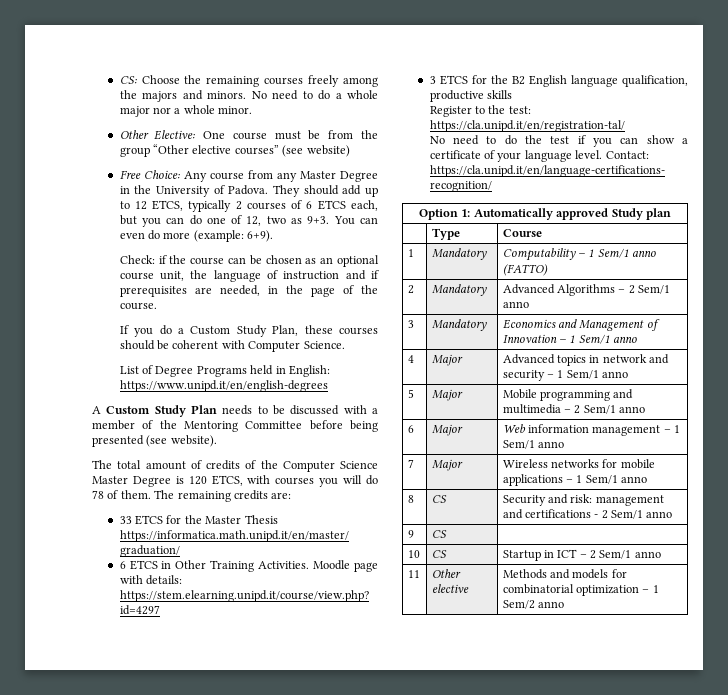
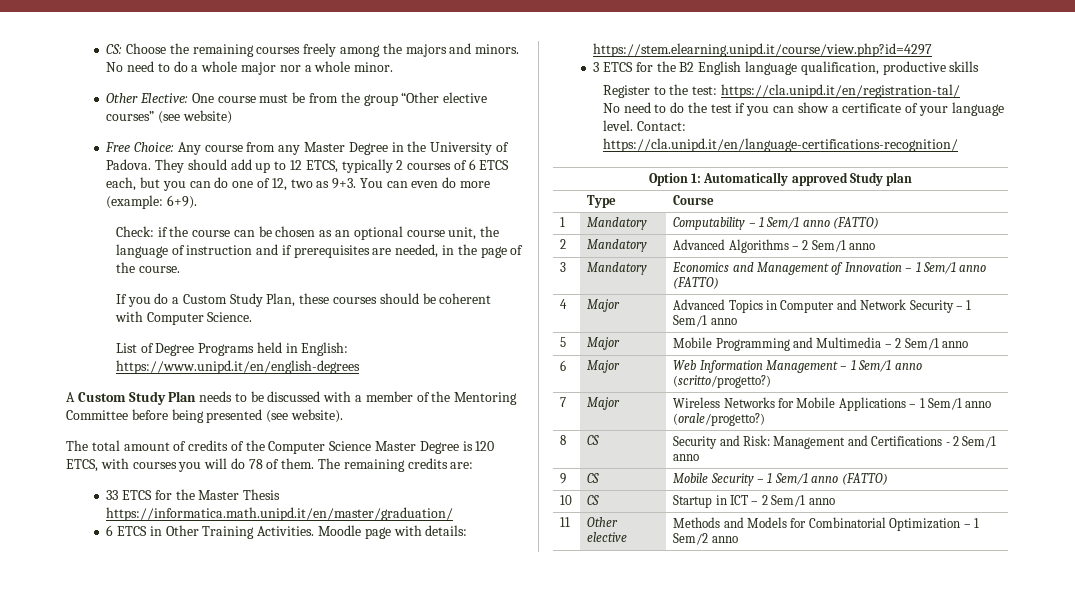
(638, 339) none -> [673,277,720,289] (FATTO)
[556,354,670,366] [502,370,545,381] topics in network and security -> [728,299,954,313] Topics in Computer and Network Security
[539,389,634,401] [502,404,561,414] programming and multimedia -> [715,337,882,351] Programming and Multimedia
[527,424,681,436] [502,440,564,449] information management – 1 Sem/1 anno -> [699,360,922,373] [673,375,772,388] Information Management – 1 Sem/1 anno (scritto/progetto?)
[550,459,655,469] [502,474,648,486] networks for mobile applications – 1 Sem/1 anno -> [723,397,992,411] [673,413,766,426] Networks for Mobile Applications – 1 Sem/1 anno (orale/progetto?)
[570,494,664,506] [502,509,591,519] risk: management and certifications -> [743,435,943,449] Risk: Management and Certifications
(447, 534) none -> [673,473,888,486] Mobile Security – 1 Sem/1 anno (FATTO)
[572,569,627,579] [502,584,639,596] models for combinatorial optimization -> [747,517,961,531] Models for Combinatorial Optimization

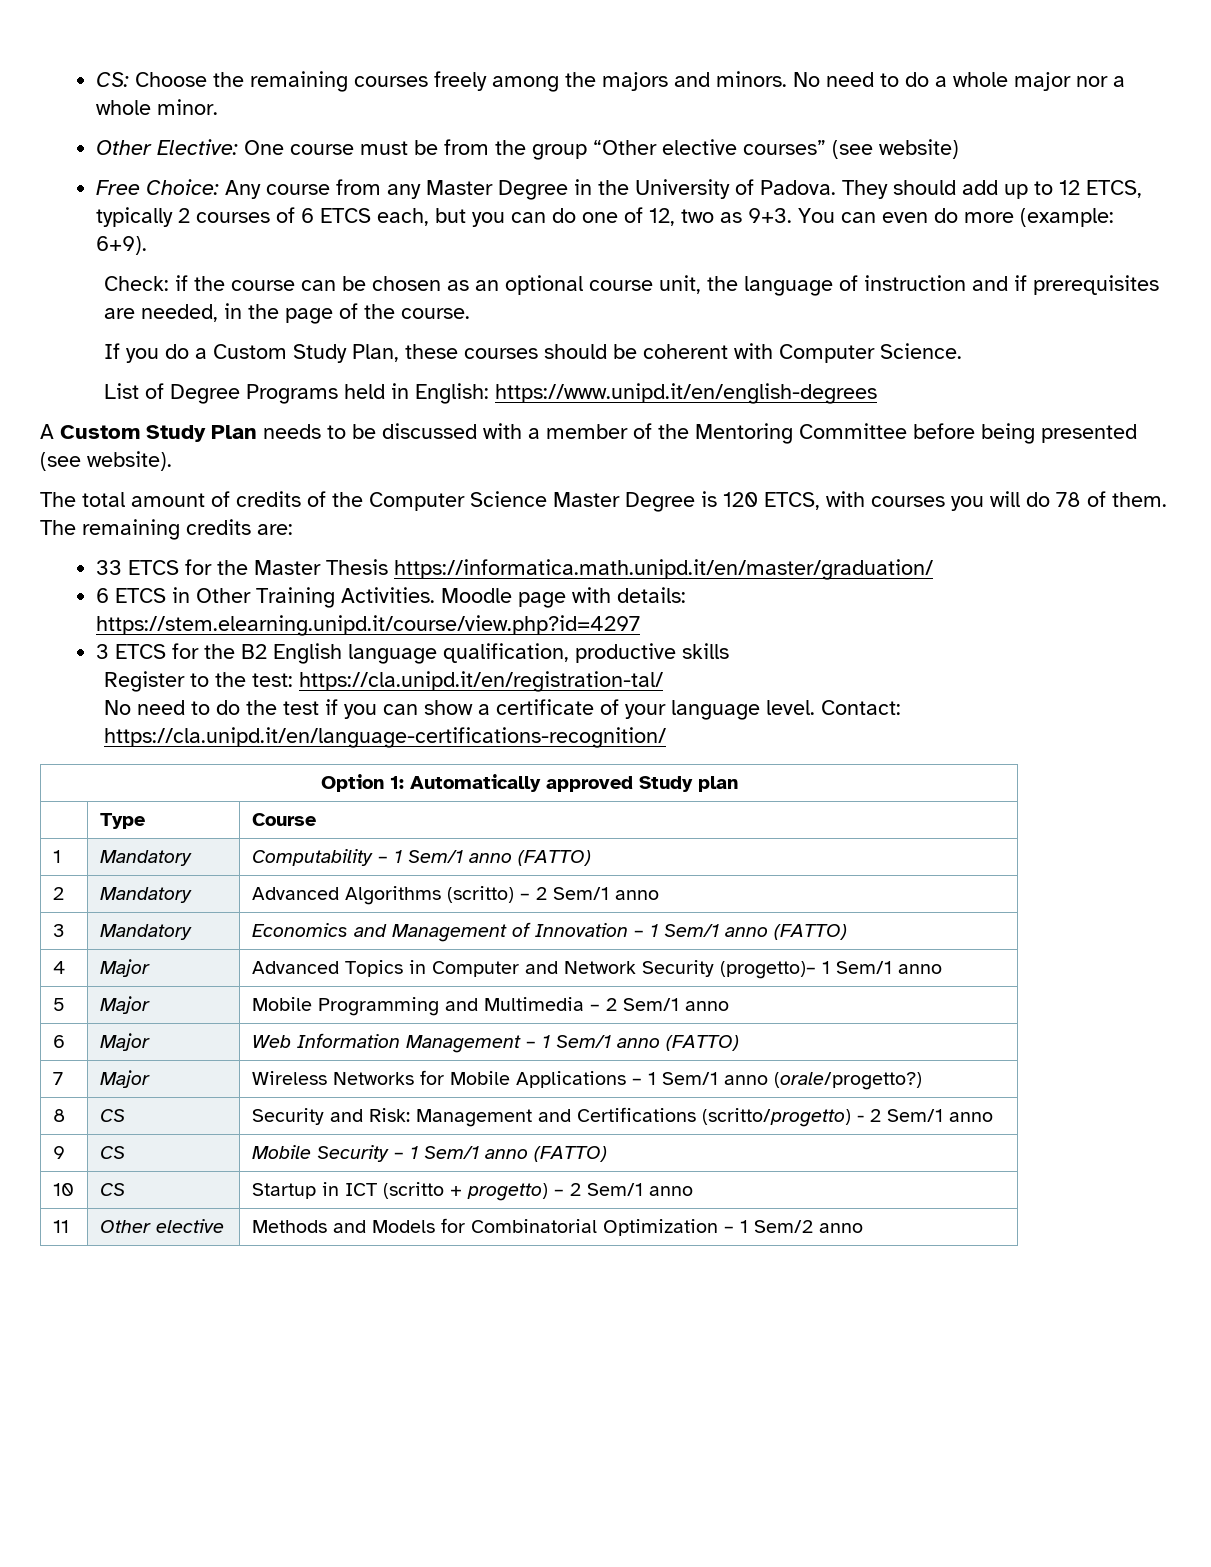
(789, 246) none -> [446,886,514,903] (scritto)
[955,306,963,310] – -> [719,961,816,979] (progetto)–
[673,375,772,388] (scritto/progetto?) -> [665,1035,739,1051] (FATTO)
(943, 441) none -> [701,1108,851,1127] (scritto/progetto)
(749, 500) none -> [382,1182,548,1201] (scritto + progetto)

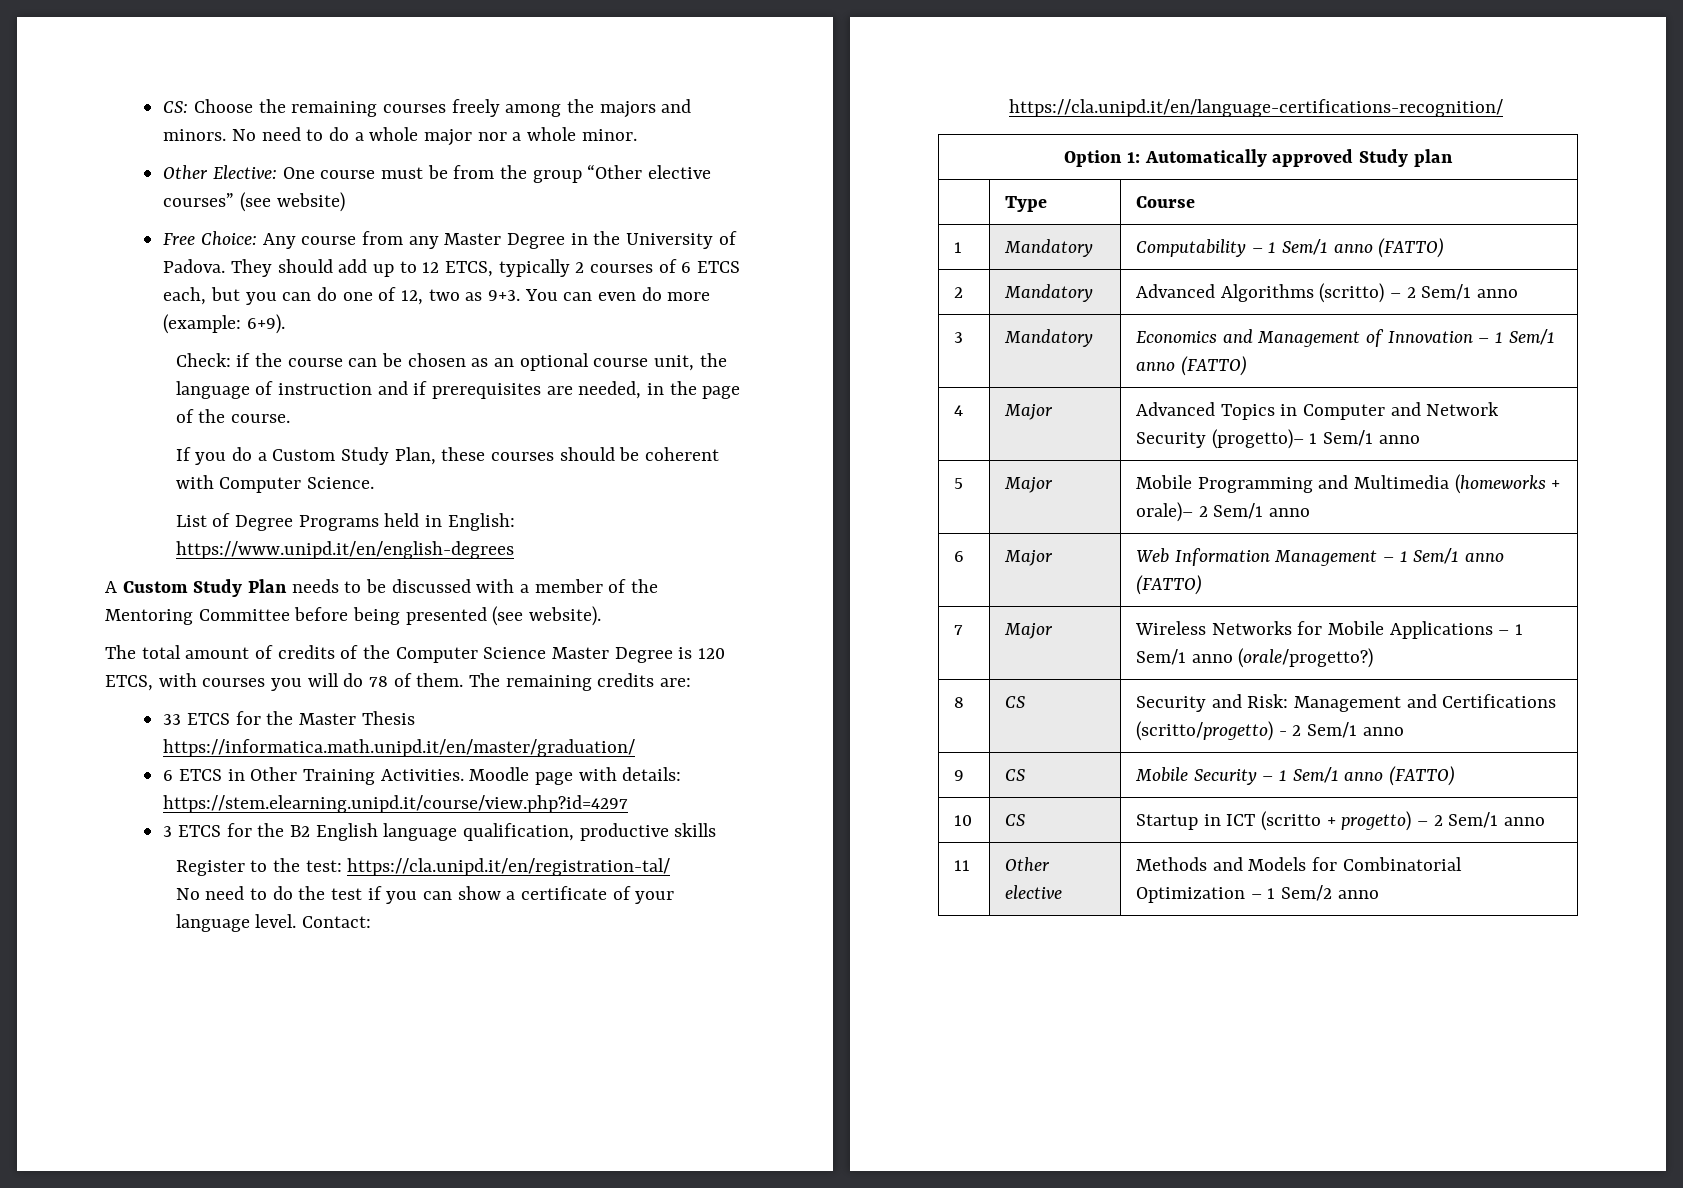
[589,1004,600,1011] – -> [1454,474,1561,494] [1136,502,1194,522] (homeworks + orale)–

